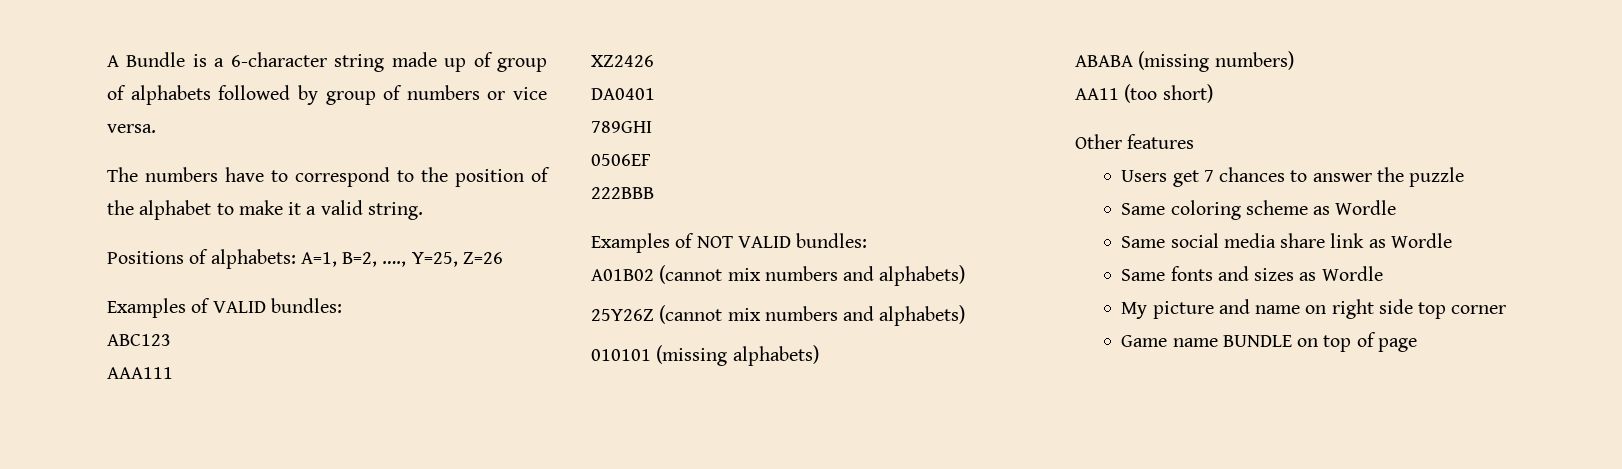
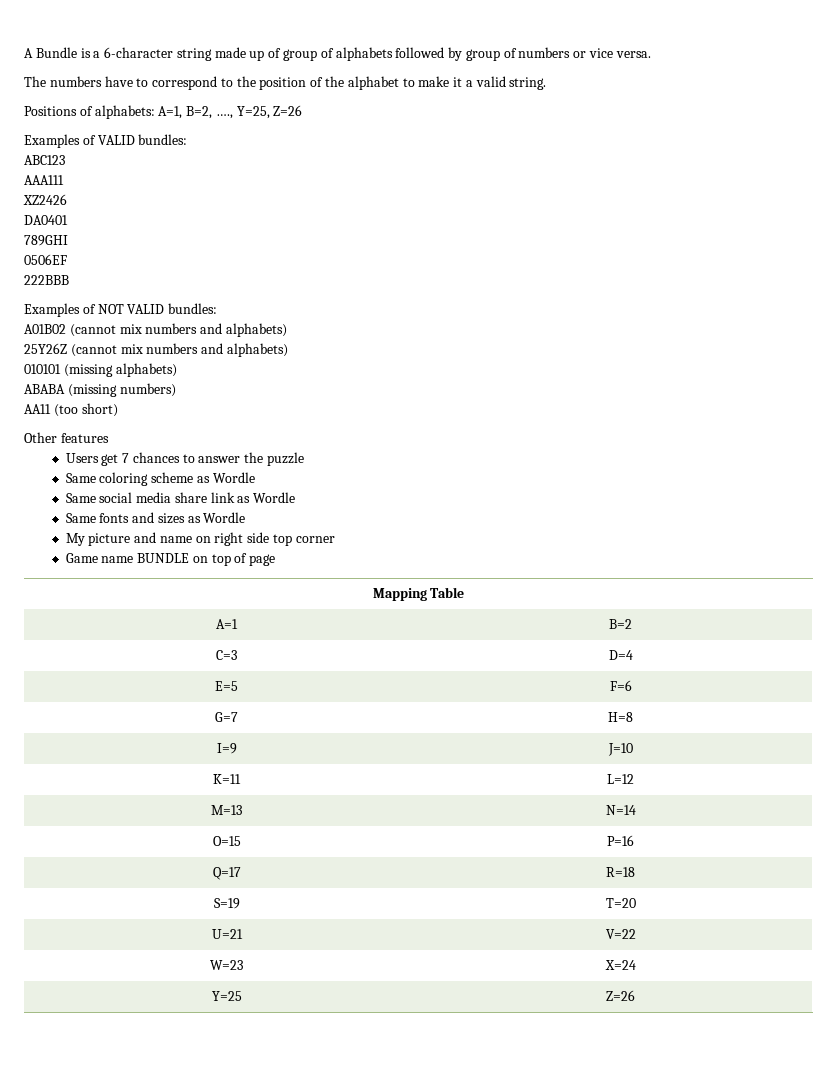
(1417, 345) none -> [372,587,465,601] [216,619,238,629] [609,619,632,629] [216,650,237,660] [608,650,633,660] [215,681,238,691] [609,680,632,691] [215,712,238,722] [608,712,633,722] [216,743,237,754] [607,743,633,756] [213,774,241,784] [607,774,634,784] [211,805,242,815] [605,805,636,815] [212,836,241,846] [607,835,634,846] [212,867,241,880] [606,867,635,877] [213,898,240,909] [605,898,636,908] [211,929,243,939] [605,929,636,939] [210,960,243,970] [604,960,636,970] [211,991,242,1001] [606,990,635,1001] // Mapping Table // A=1 | B=2 // C=3 | D=4 // E=5 | F=6 // G=7 | H=8 // I=9 | J=10 // K=11 | L=12 // M=13 | N=14 // O=15 | P=16 // Q=17 | R=18 // S=19 | T=20 // U=21 | V=22 // W=23 | X=24 // Y=25 | Z=26

